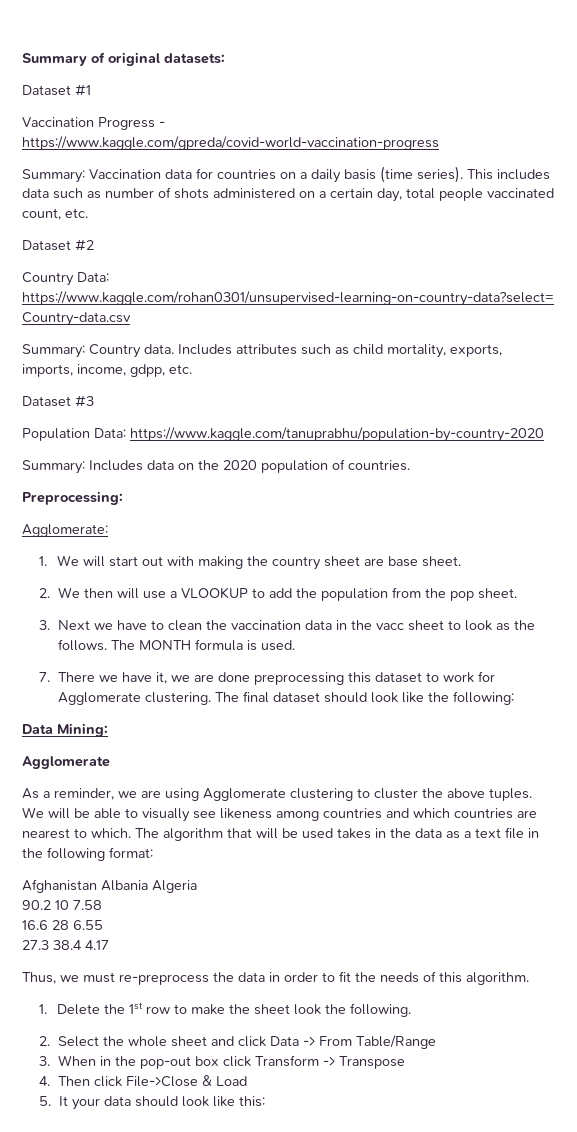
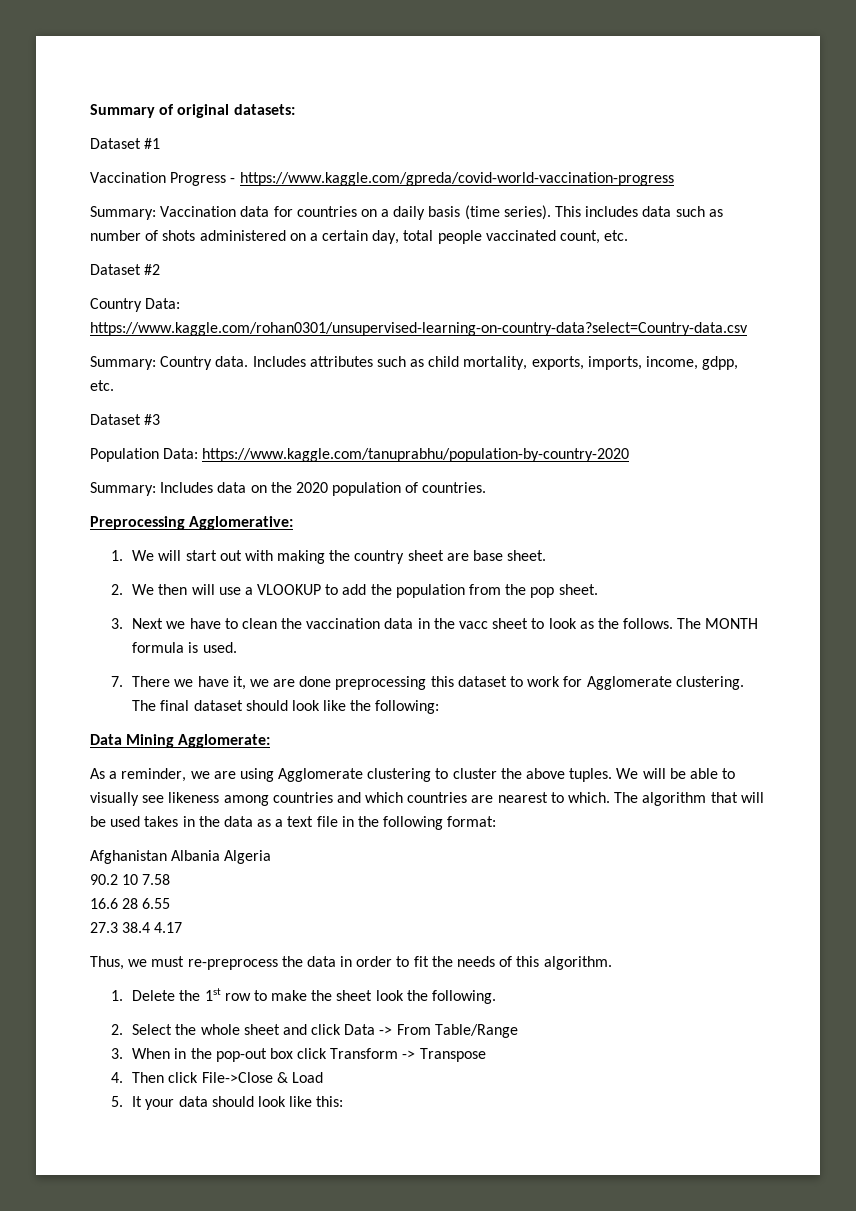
[22,491,123,505] [22,524,108,537] Preprocessing: // Agglomerate: -> [90,516,294,530] Preprocessing Agglomerative:
[57,723,108,737] [22,756,110,769] Mining: // Agglomerate -> [126,734,271,748] Mining Agglomerate:

